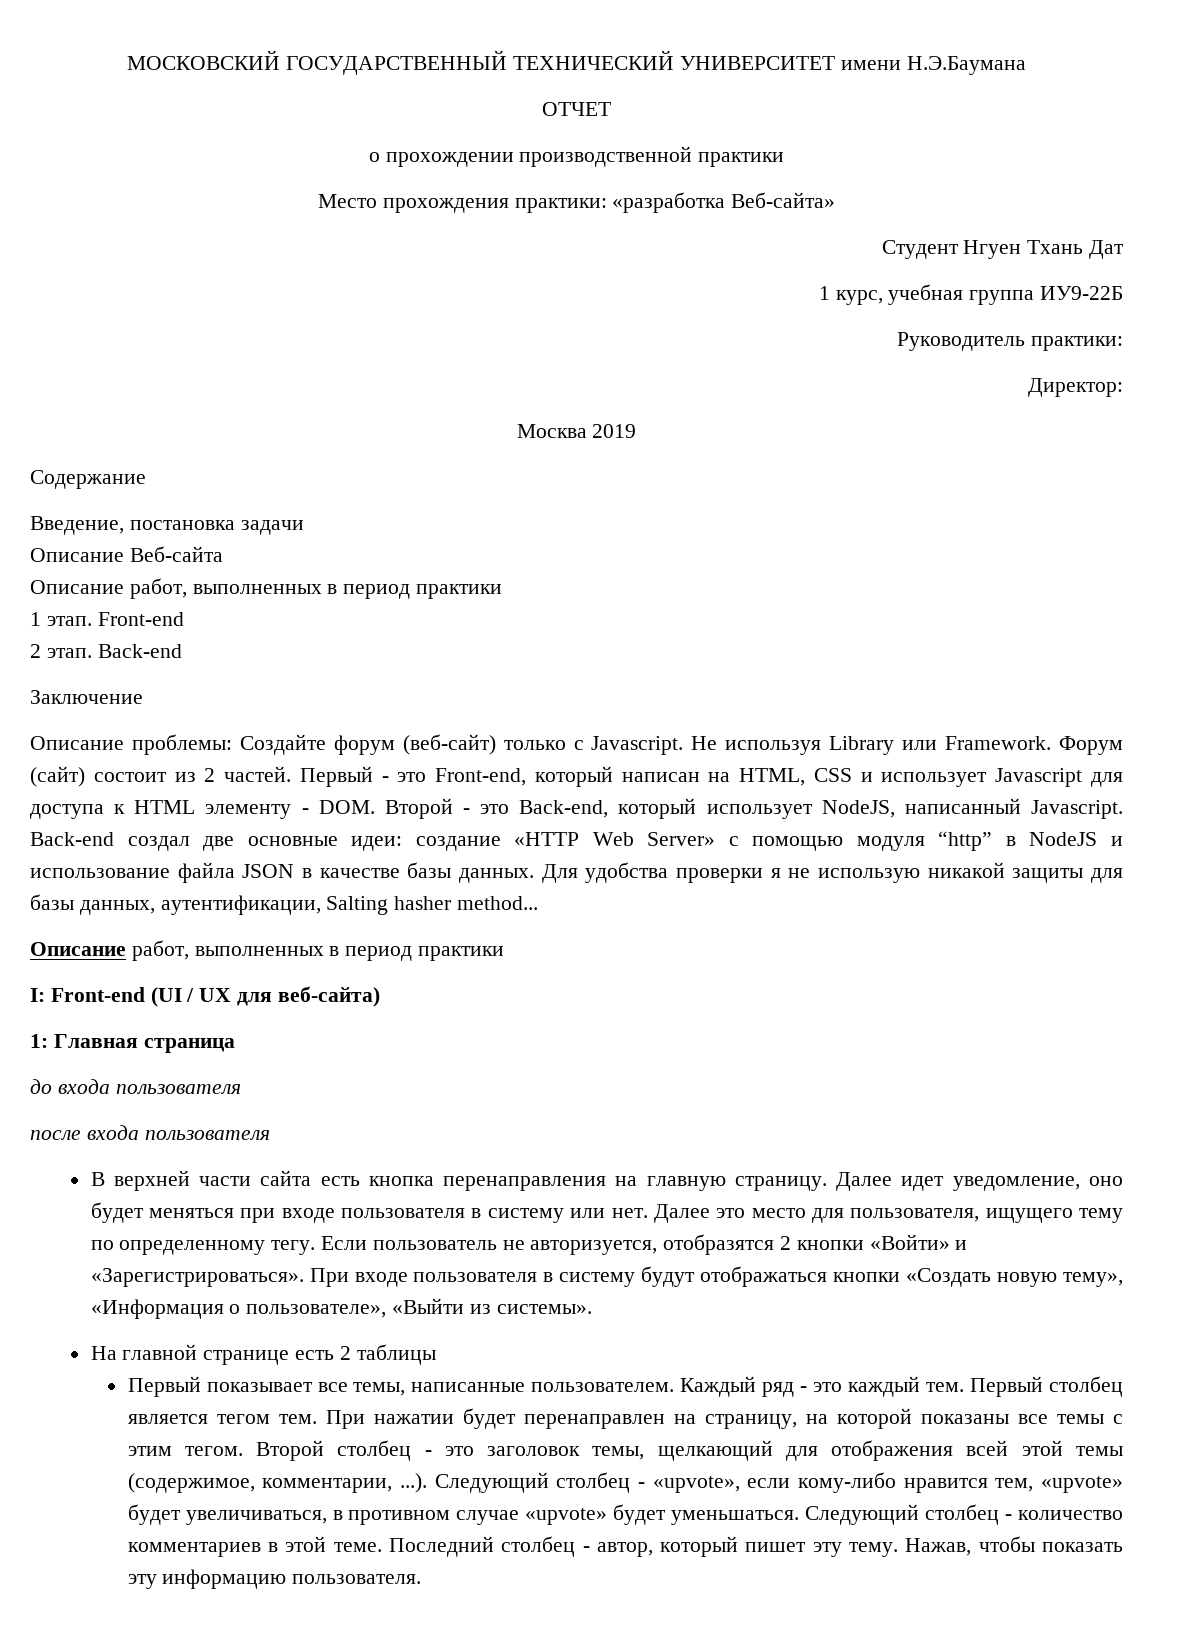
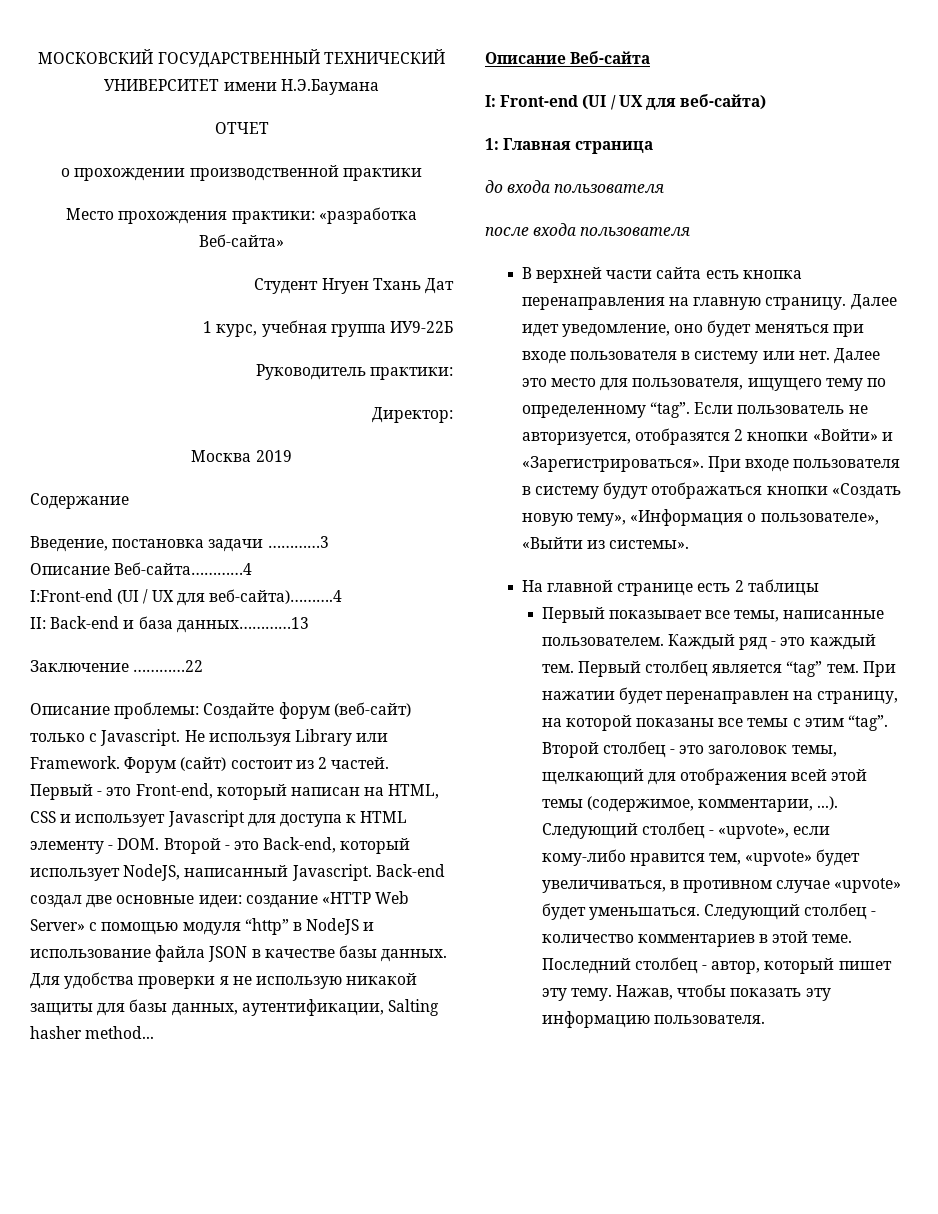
[30,546,223,562] [30,578,503,599] [30,612,184,626] [30,644,182,658] // Описание Веб-сайта // Описание работ, выполненных в период практики // 1 этап. Front-end // 2 этап. Back-end -> [267,536,329,548] [30,562,253,575] [30,589,342,606] [30,616,309,633] …………3 // Описание Веб-сайта…………4 // I:Front-end (UI / UX для веб-сайта)……….4 // II: Back-end и база данных…………13
(143, 697) none -> [133,660,204,672] …………22
[131,940,505,961] работ, выполненных в период практики -> [570,51,651,64] Веб-сайта
[271,1240,316,1255] тегу. -> [650,402,691,418] “tag”.
[216,1414,270,1424] тегом -> [786,661,823,677] “tag”
[184,1446,243,1456] тегом. -> [847,715,888,731] “tag”.

